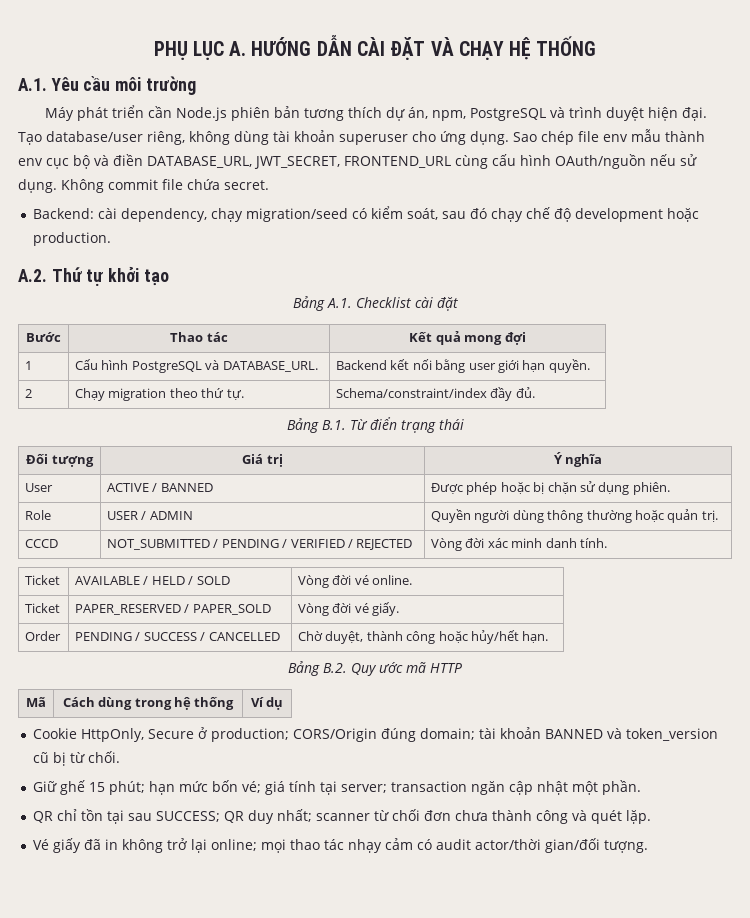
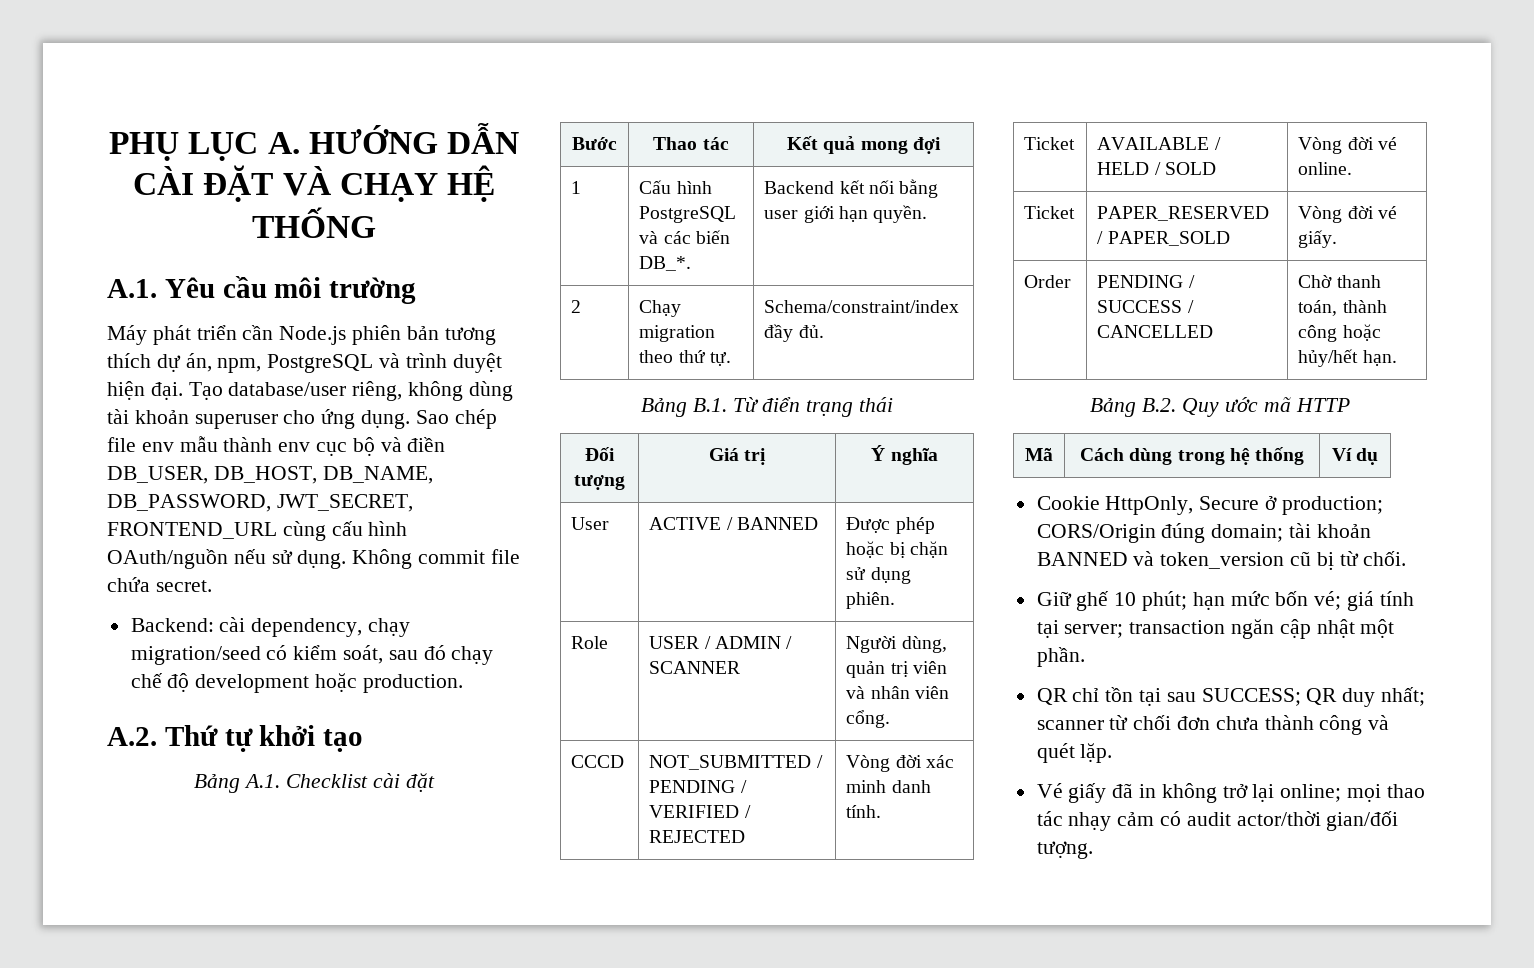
[147,156,252,168] DATABASE_URL, -> [107,466,433,484] [107,494,271,512] DB_USER, DB_HOST, DB_NAME, DB_PASSWORD,
[222,361,318,372] DATABASE_URL. -> [663,230,730,244] [639,256,692,271] các biến DB_*.
[431,509,718,523] | Quyền người dùng thông thường hoặc quản trị. -> [786,636,793,649] [649,661,741,674] [846,636,947,653] [846,661,947,678] [846,686,949,699] [846,710,891,728] / SCANNER | Người dùng, quản trị viên và nhân viên cổng.
[325,631,364,644] duyệt, -> [1336,275,1381,288] [1298,300,1338,316] thanh toán,
[89,782,106,792] 15 -> [1114,592,1137,606] 10

